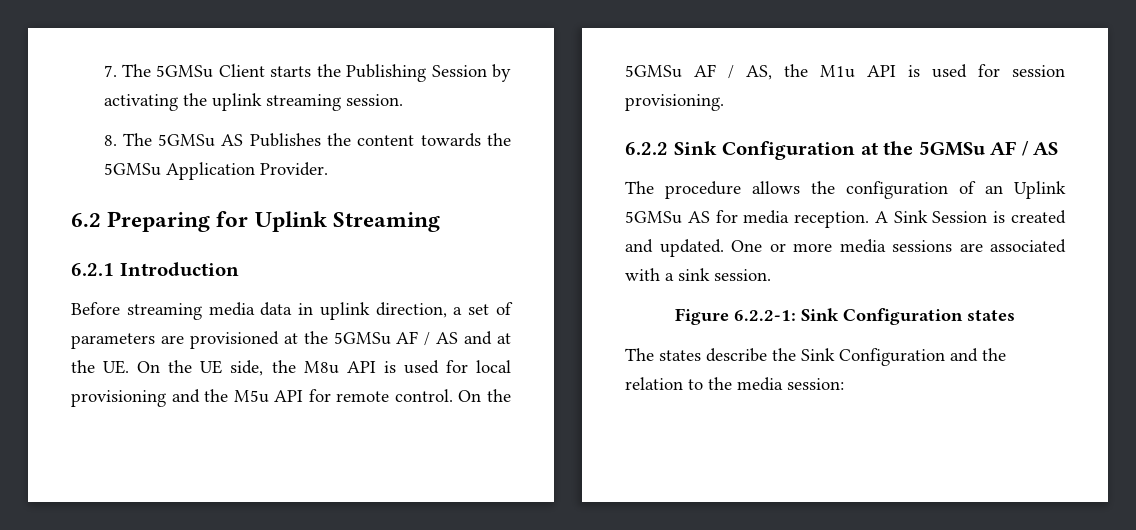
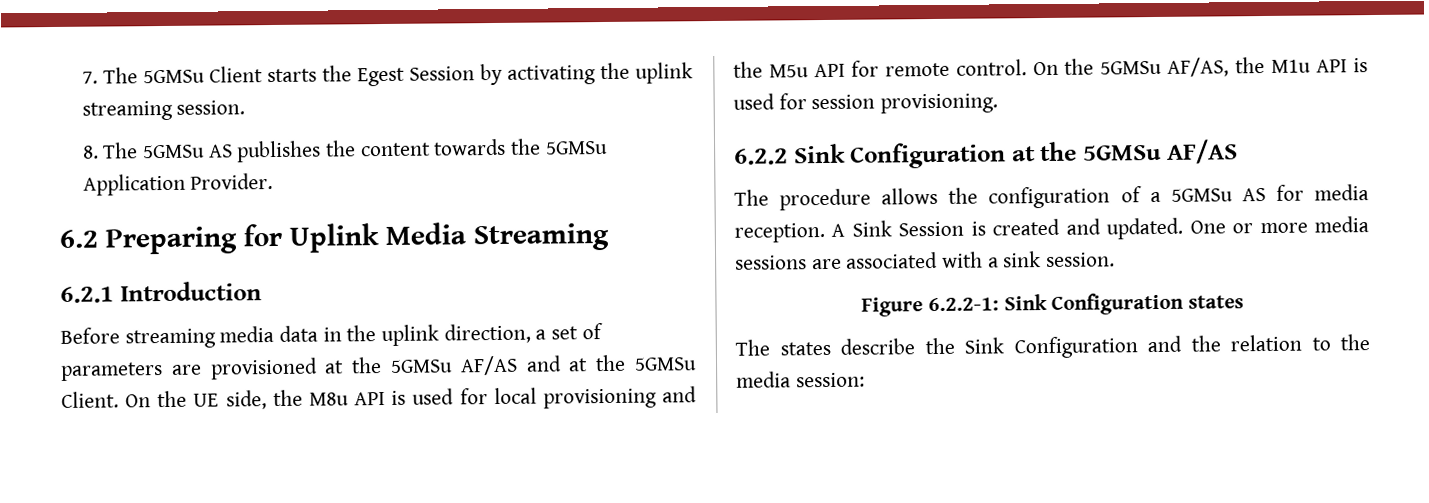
[346,64,427,82] Publishing -> [356,67,405,87] Egest
[249,133,321,147] Publishes -> [236,140,322,163] publishes
(327, 221) none -> [385,222,466,245] Media
(314, 309) none -> [346,325,377,342] the
[396,331,459,346] AF / AS -> [459,355,518,376] AF/AS
[103,360,130,374] UE. -> [634,357,697,371] [61,391,119,408] 5GMSu Client.
[694,64,772,80] AF / AS, -> [1167,57,1230,77] AF/AS,
[990,141,1059,156] AF / AS -> [1166,139,1238,164] AF/AS
[985,181,1066,199] an Uplink -> [1149,191,1161,203] a

